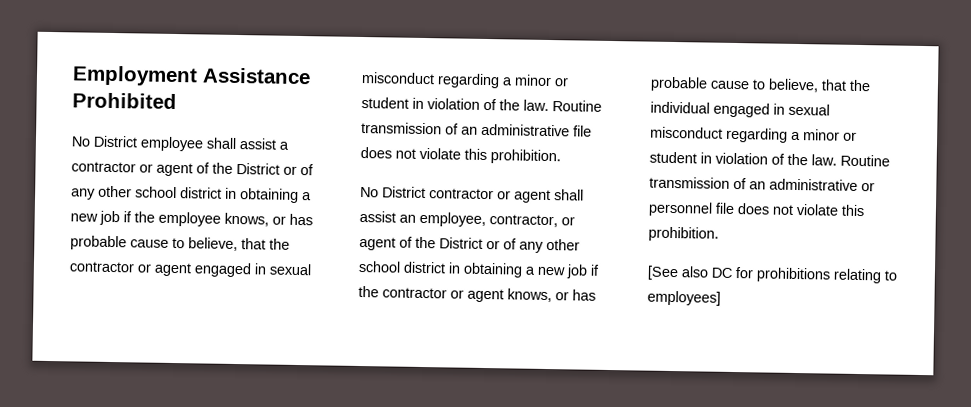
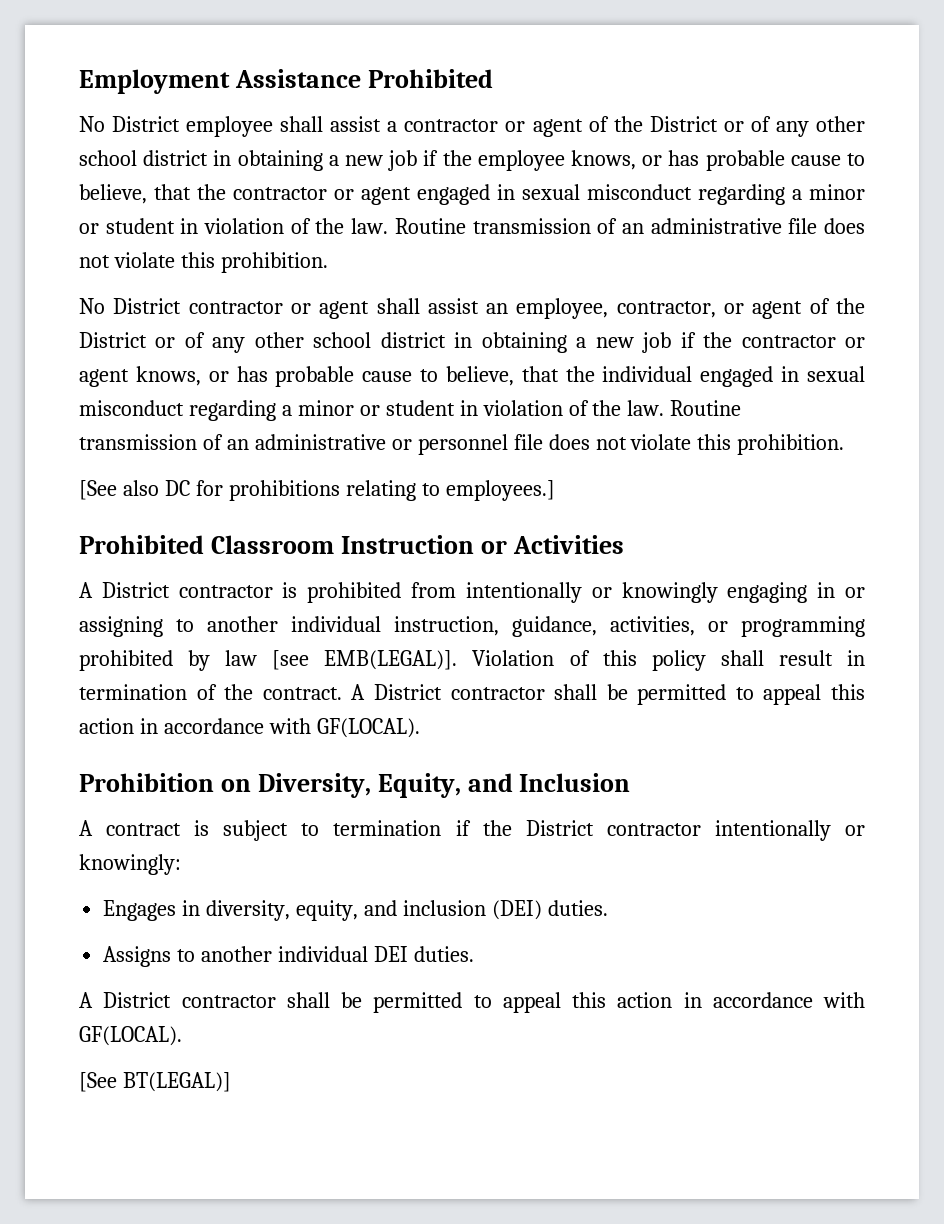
[647,290,721,306] employees] -> [445,480,555,501] [79,535,624,554] [79,582,866,603] [79,616,865,637] [79,650,866,671] [79,684,866,705] [79,718,420,738] [79,773,631,798] [79,820,866,841] [79,854,181,875] [103,900,608,921] [103,946,474,967] [79,992,865,1013] [79,1026,182,1046] [79,1072,231,1092] employees.] // Prohibited Classroom Instruction or Activities // A District contractor is prohibited from intentionally or knowingly engaging in or assigning to another individual instruction, guidance, activities, or programming prohibited by law [see EMB(LEGAL)]. Violation of this policy shall result in termination of the contract. A District contractor shall be permitted to appeal this action in accordance with GF(LOCAL). // Prohibition on Diversity, Equity, and Inclusion // A contract is subject to termination if the District contractor intentionally or knowingly: // Engages in diversity, equity, and inclusion (DEI) duties. // Assigns to another individual DEI duties. // A District contractor shall be permitted to appeal this action in accordance with GF(LOCAL). // [See BT(LEGAL)]

